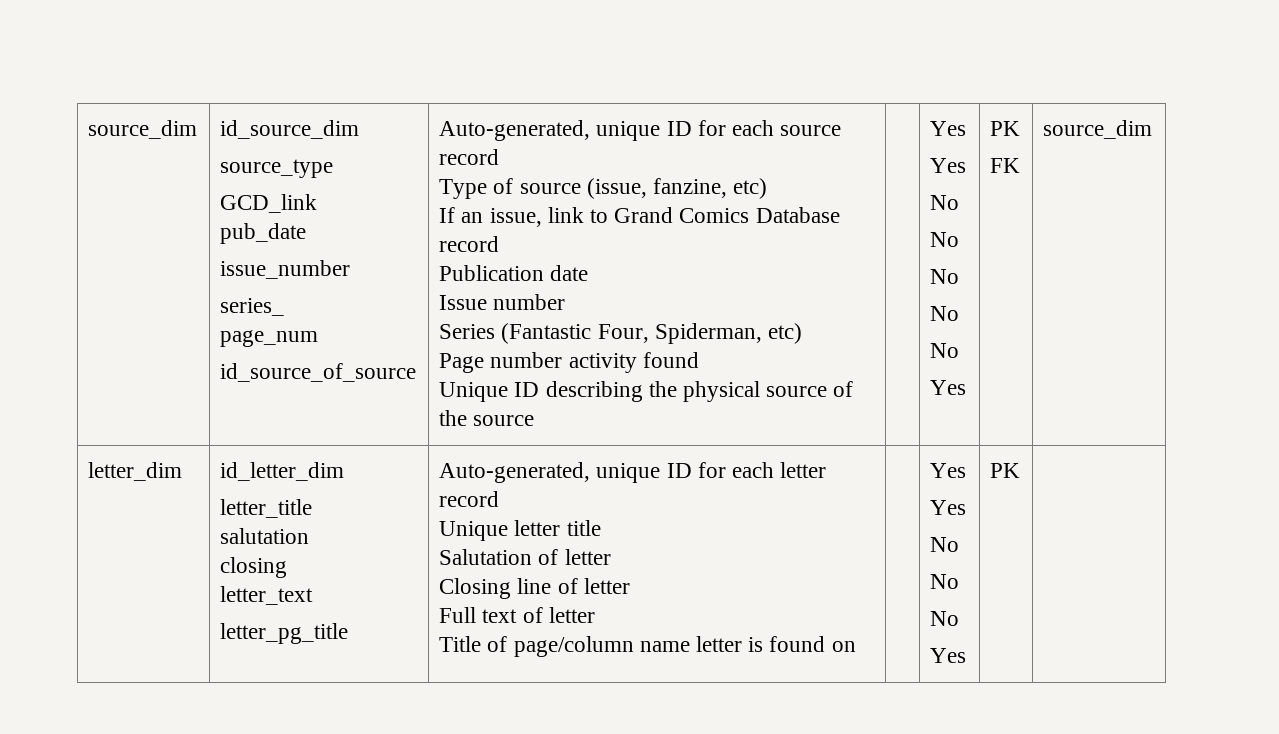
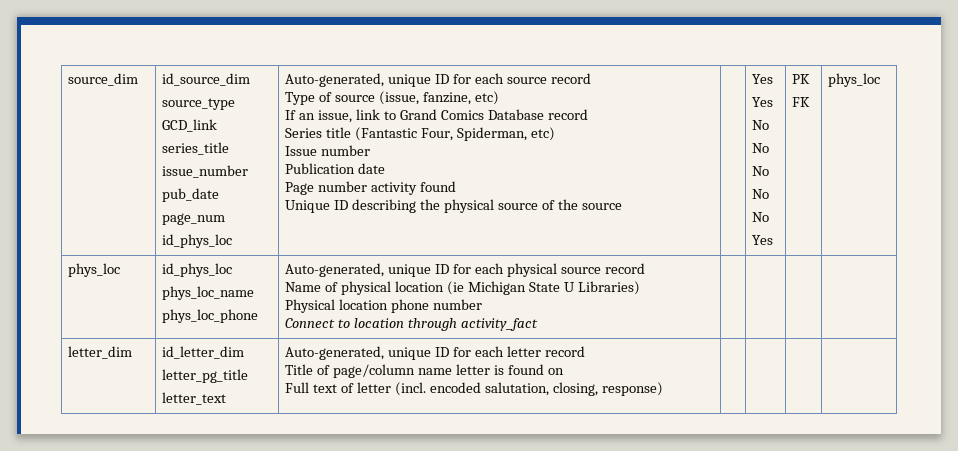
[220,223,307,244] pub_date -> [162,142,230,155] series_title
[220,298,285,316] series_ -> [162,188,220,202] pub_date
[220,363,417,382] id_source_of_source -> [162,234,233,248] id_phys_loc
[439,265,589,281] [439,294,566,310] [439,323,803,344] Publication date // Issue number // Series (Fantastic Four, Spiderman, etc) -> [285,127,555,141] [285,145,371,156] [285,163,386,174] Series title (Fantastic Four, Spiderman, etc) // Issue number // Publication date
[1043,120,1153,139] source_dim -> [828,73,881,87] [68,263,121,277] [162,263,233,277] [162,286,255,300] [162,309,259,323] [285,263,645,277] [285,281,640,295] [285,299,483,313] [285,318,539,331] phys_loc // phys_loc | id_phys_loc // phys_loc_name // phys_loc_phone | Auto-generated, unique ID for each physical source record // Name of physical location (ie Michigan State U Libraries) // Physical location phone number // Connect to location through activity_fact | | | |
[220,499,313,518] [220,528,310,544] [220,557,288,578] letter_title // salutation // closing -> [162,369,249,383] letter_pg_title
[220,623,349,644] // letter_pg_title -> (227, 398) none
[439,520,601,541] [439,549,611,565] [439,578,630,599] [439,607,595,623] // Unique letter title // Salutation of letter // Closing line of letter // Full text of letter -> (585, 351) none
[930,463,967,478] [930,500,967,515] [930,537,960,552] [930,574,960,589] [930,611,960,626] [930,648,967,663] [990,463,1021,478] | | Yes // Yes // No // No // No // Yes | PK -> [285,382,663,396] // Full text of letter (incl. encoded salutation, closing, response) | | |

